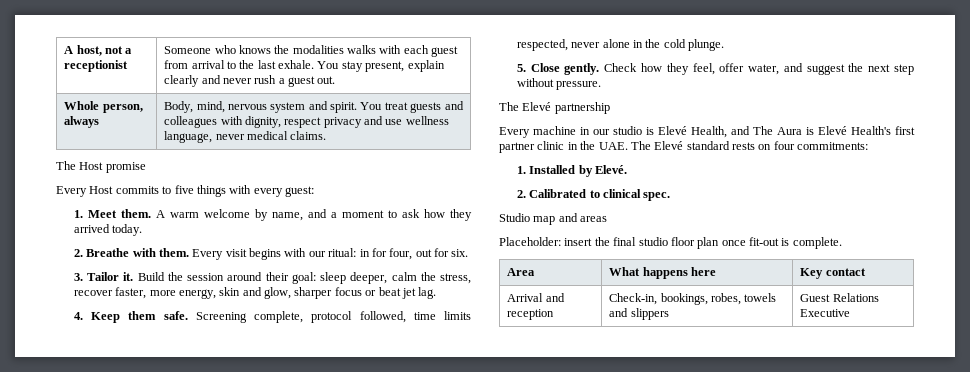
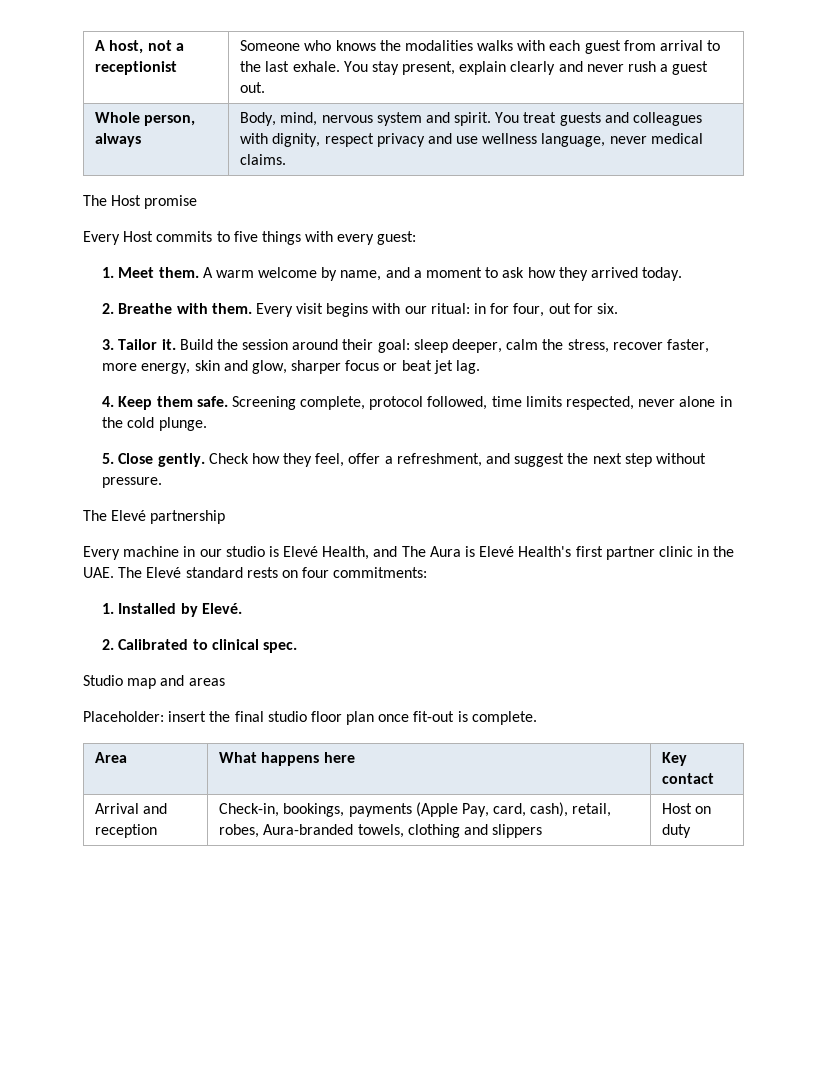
[748,64,780,75] water, -> [384,453,482,467] a refreshment,
[710,293,777,305] robes, towels -> [348,802,612,817] [219,824,460,838] payments (Apple Pay, card, cash), retail, robes, Aura-branded towels, clothing
[800,293,879,302] [800,309,851,317] Guest Relations Executive -> [662,803,712,814] [662,824,692,838] Host on duty

